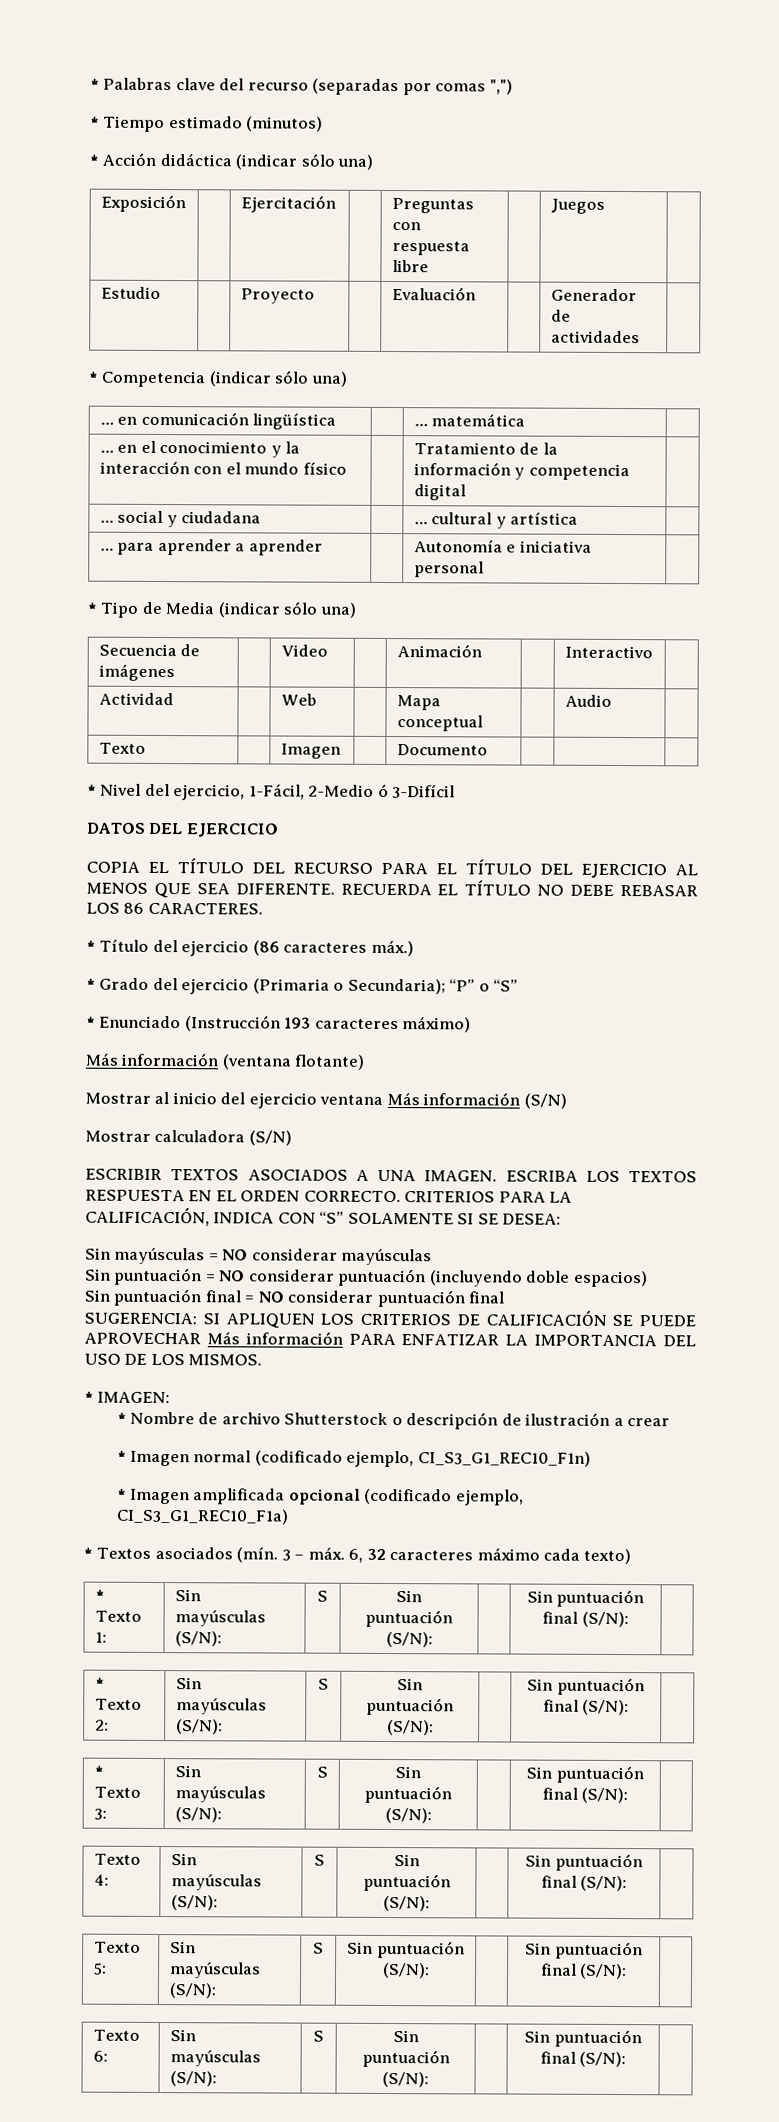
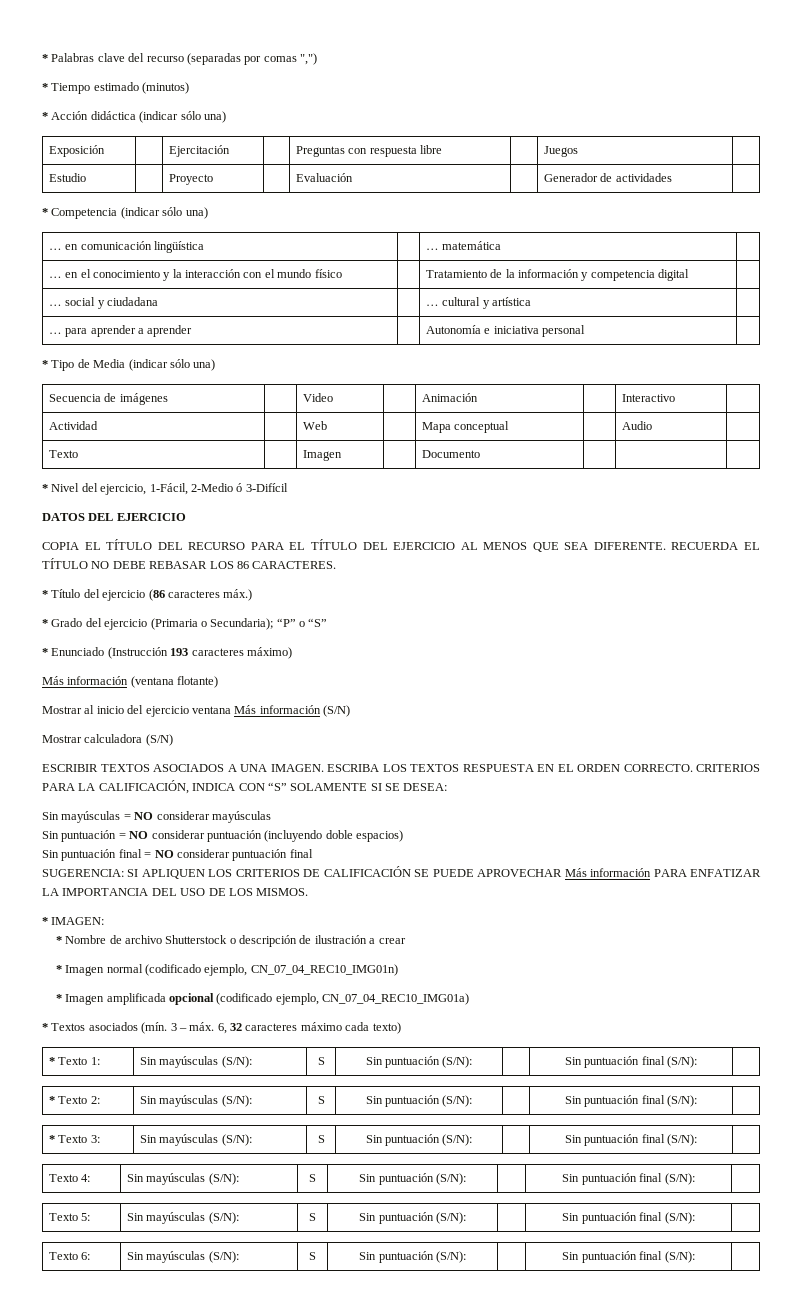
[417,1451,591,1467] CI_S3_G1_REC10_F1n) -> [250,964,398,976] CN_07_04_REC10_IMG01n)
[115,1508,289,1525] CI_S3_G1_REC10_F1a) -> [322,993,470,1005] CN_07_04_REC10_IMG01a)

